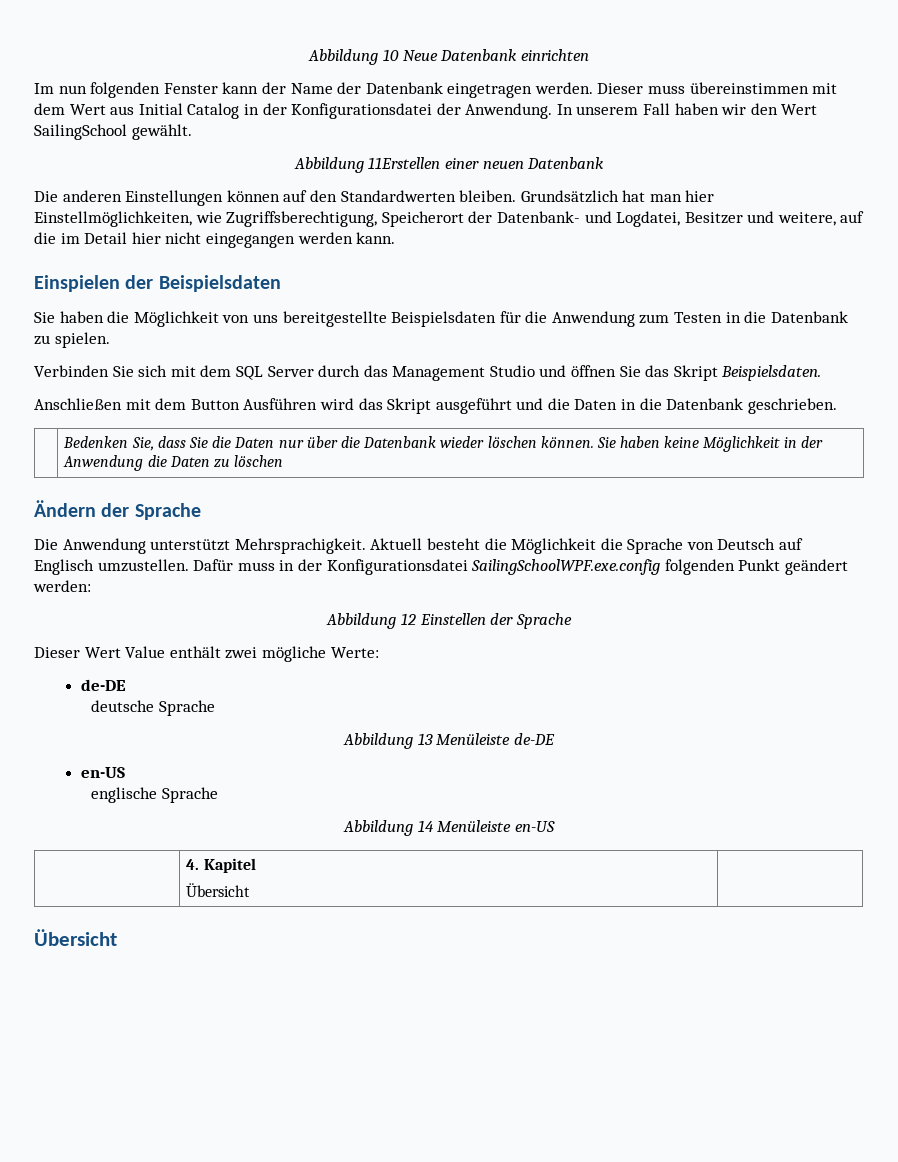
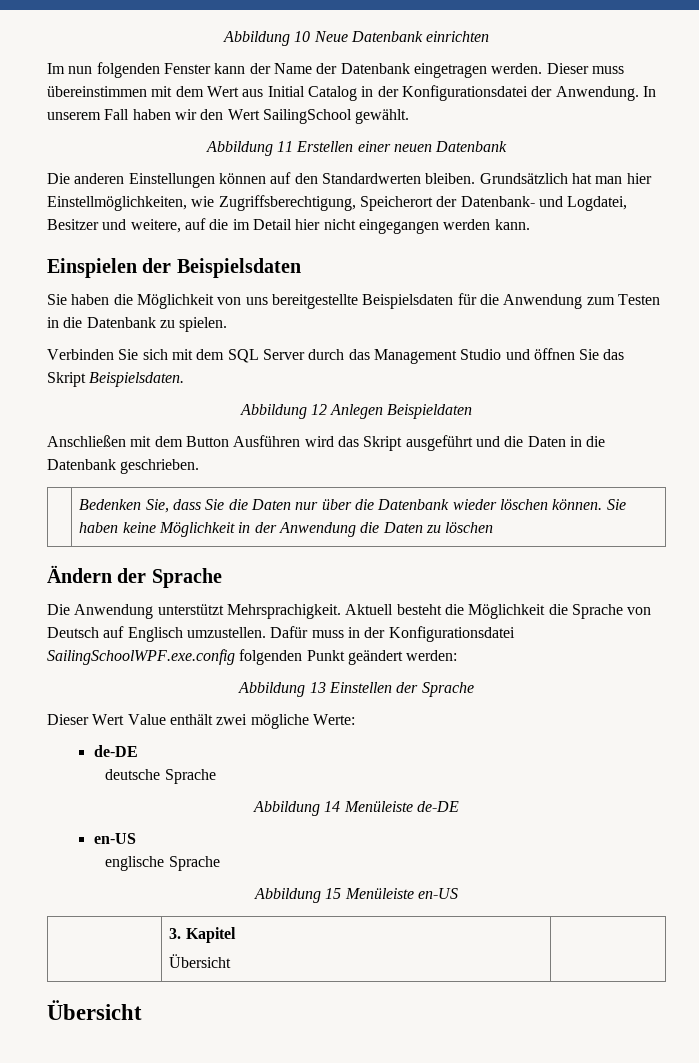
[368,157,441,169] 11Erstellen -> [277,141,354,152] 11 Erstellen
(822, 373) none -> [239,404,473,419] // Abbildung 12 Anlegen Beispieldaten
[400,613,416,625] 12 -> [309,682,326,693] 13
[417,733,433,745] 13 -> [324,801,341,812] 14
[417,820,434,832] 14 -> [325,888,342,899] 15
[186,859,200,870] 4. -> [169,928,182,939] 3.

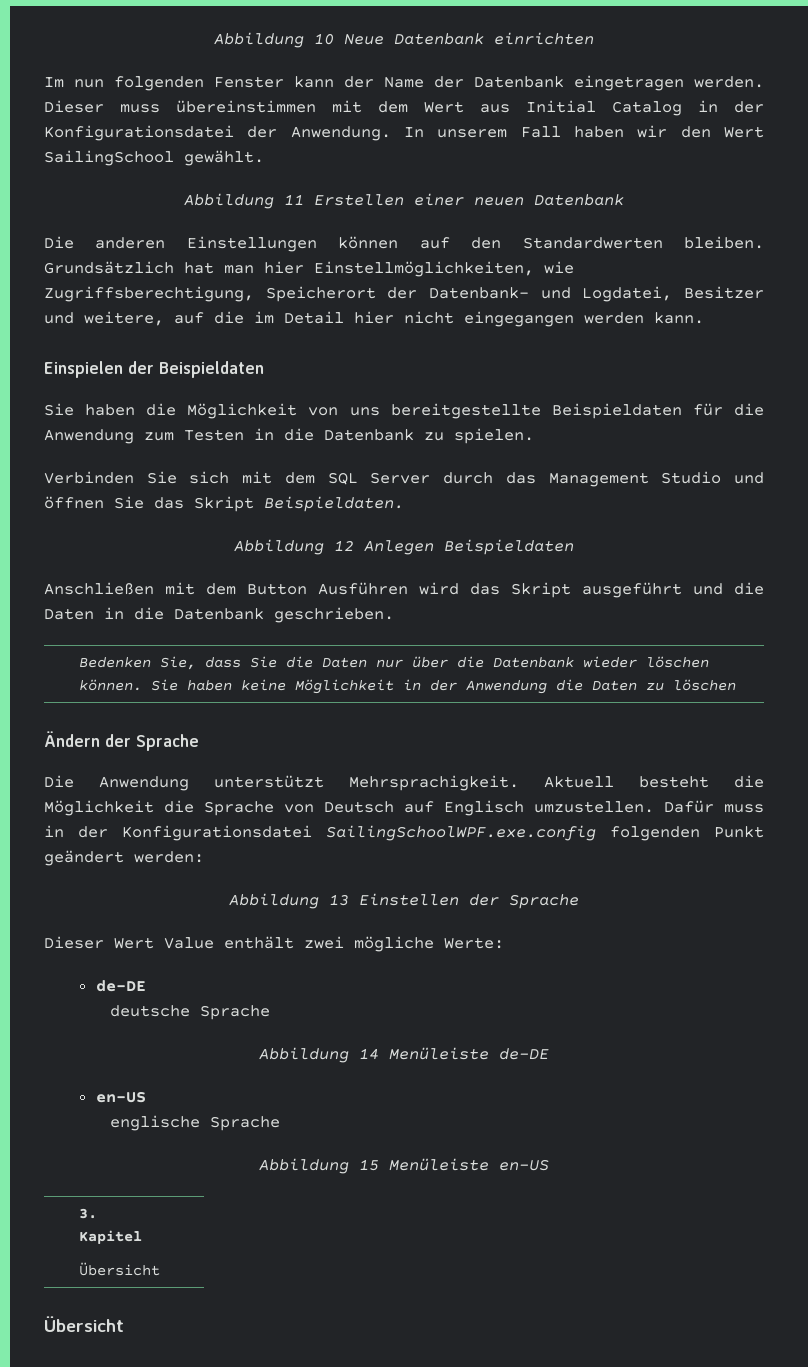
[176,258,301,278] Beispielsdaten -> [159,361,264,378] Beispieldaten
[362,294,454,309] Beispielsdaten -> [551,403,682,419] Beispieldaten
[89,372,185,387] Beispielsdaten. -> [264,496,404,512] Beispieldaten.

